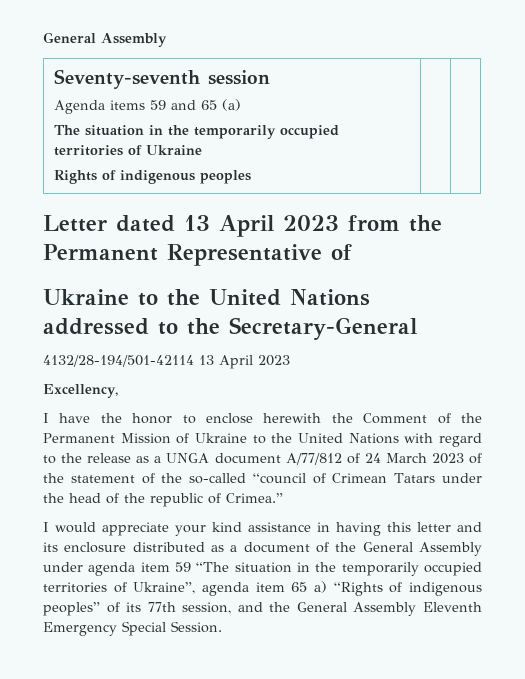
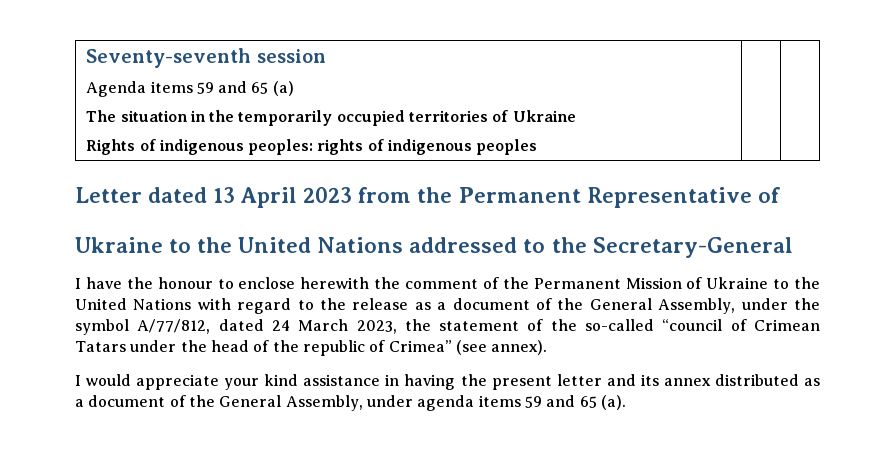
[43,32,167,47] General Assembly // -> (86, 58) none
(196, 177) none -> [248,139,473,155] peoples: rights of indigenous
[43,355,290,369] [43,384,118,398] // 4132/28-194/501-42114 13 April 2023 // Excellency, -> (793, 247) none
[132,413,173,424] honor -> [157,277,213,289] honour
[363,413,428,424] Comment -> [405,279,478,289] comment
[166,453,482,465] UNGA document A/77/812 of 24 March 2023 of -> [452,298,820,314] [75,319,397,335] document of the General Assembly, under the symbol A/77/812, dated 24 March 2023,
[226,493,283,503] Crimea.” -> [388,340,548,355] Crimea” (see annex).
[387,522,411,532] this -> [460,374,552,390] the present
[64,542,127,553] enclosure -> [663,378,711,386] annex
[418,542,482,556] Assembly -> [285,395,363,411] Assembly,
[140,562,482,576] [43,581,483,596] [43,602,482,616] [43,621,222,636] item 59 “The situation in the temporarily occupied territories of Ukraine”, agenda item 65 a) “Rights of indigenous peoples” of its 77th session, and the General Assembly Eleventh Emergency Special Session. -> [478,395,626,410] items 59 and 65 (a).

